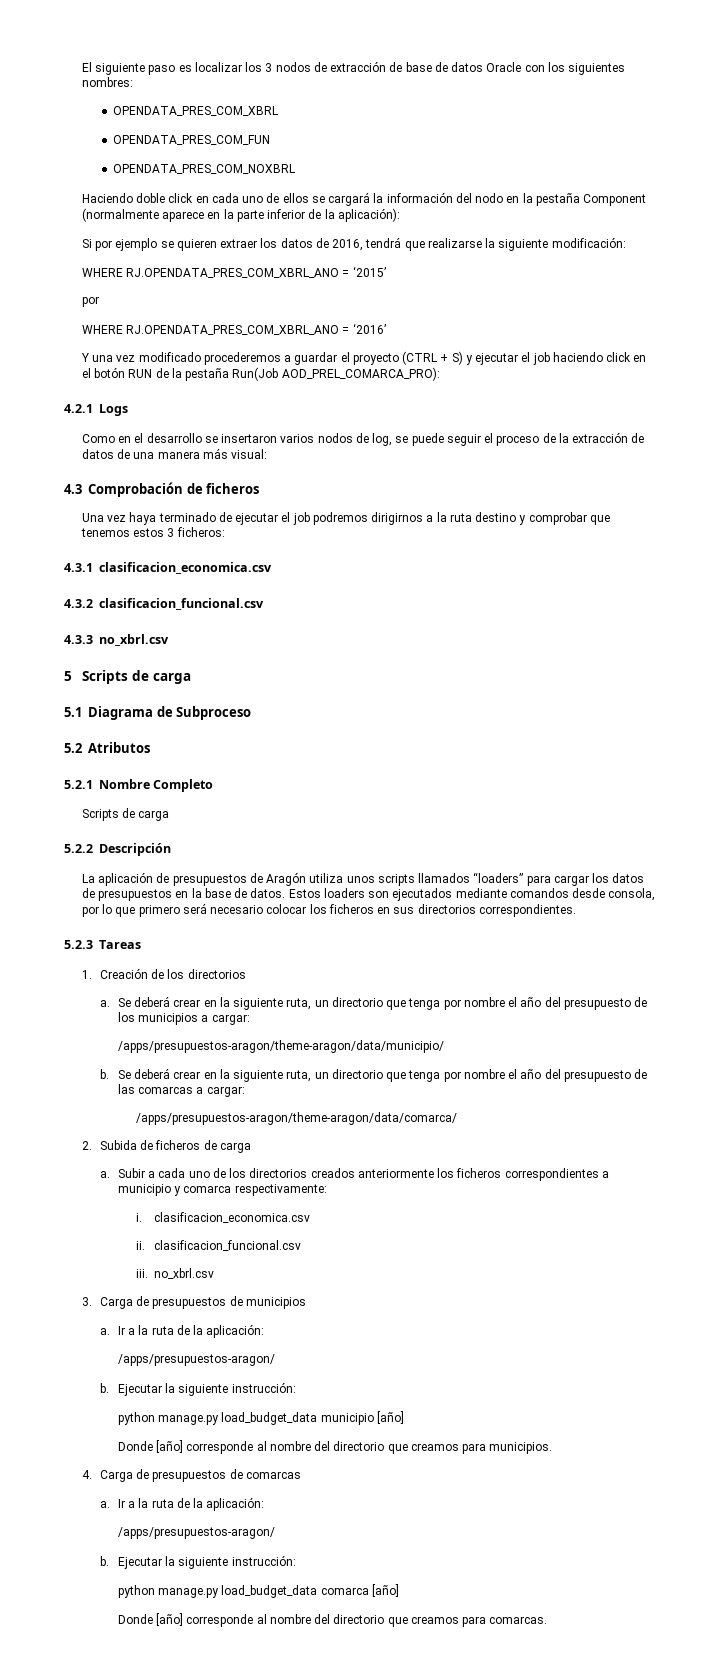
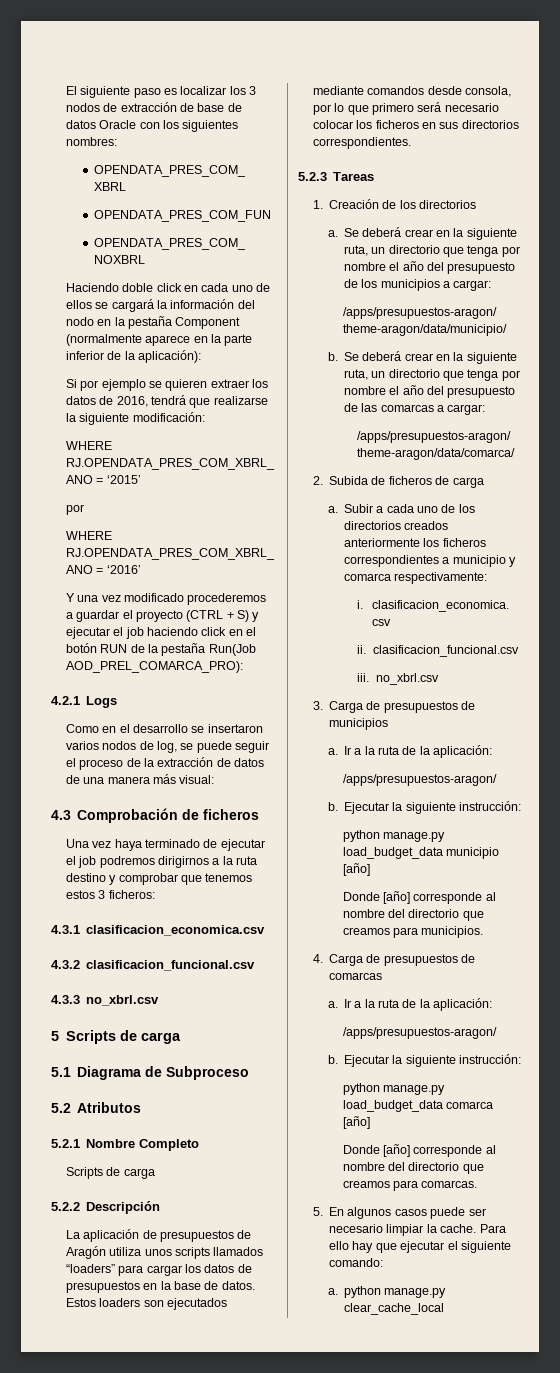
(548, 1620) none -> [312,1207,486,1219] [329,1224,506,1236] [329,1241,511,1253] [329,1258,384,1267] [327,1286,447,1298] [343,1303,444,1315] // 5. En algunos casos puede ser necesario limpiar la cache. Para ello hay que ejecutar el siguiente comando: // a. python manage.py clear_cache_local

